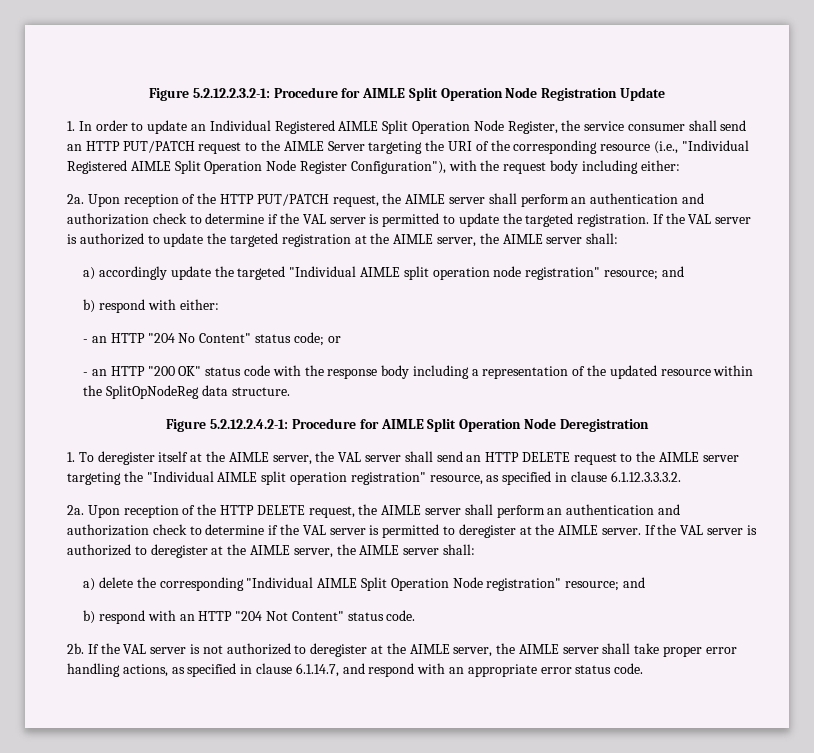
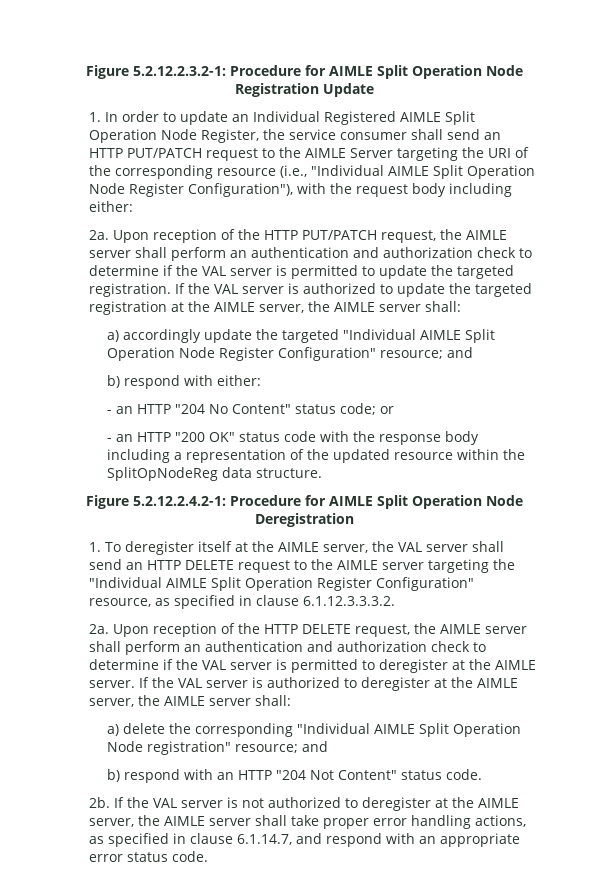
[67,160,128,174] Registered -> (385, 170) none
[403,266,601,280] split operation node registration" -> [465,329,496,343] [107,347,377,361] Split Operation Node Register Configuration"
[261,471,426,485] split operation registration" -> [211,577,475,591] Split Operation Register Configuration"

